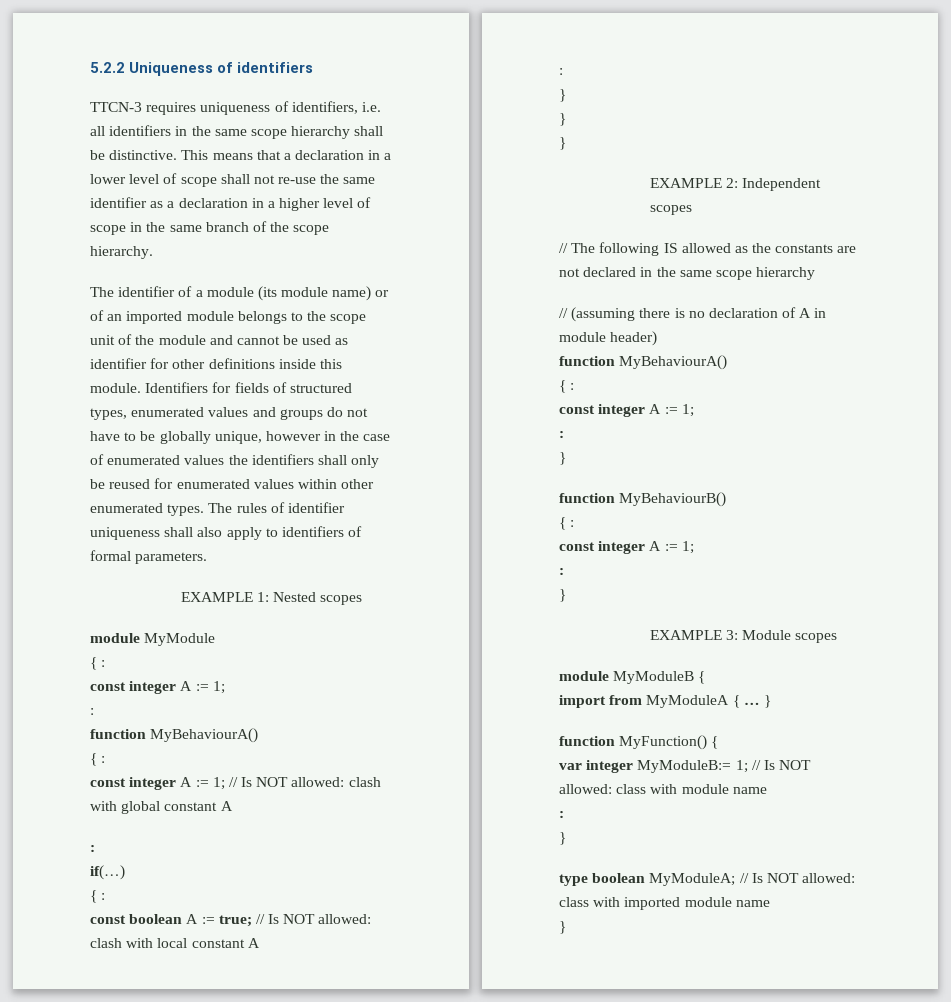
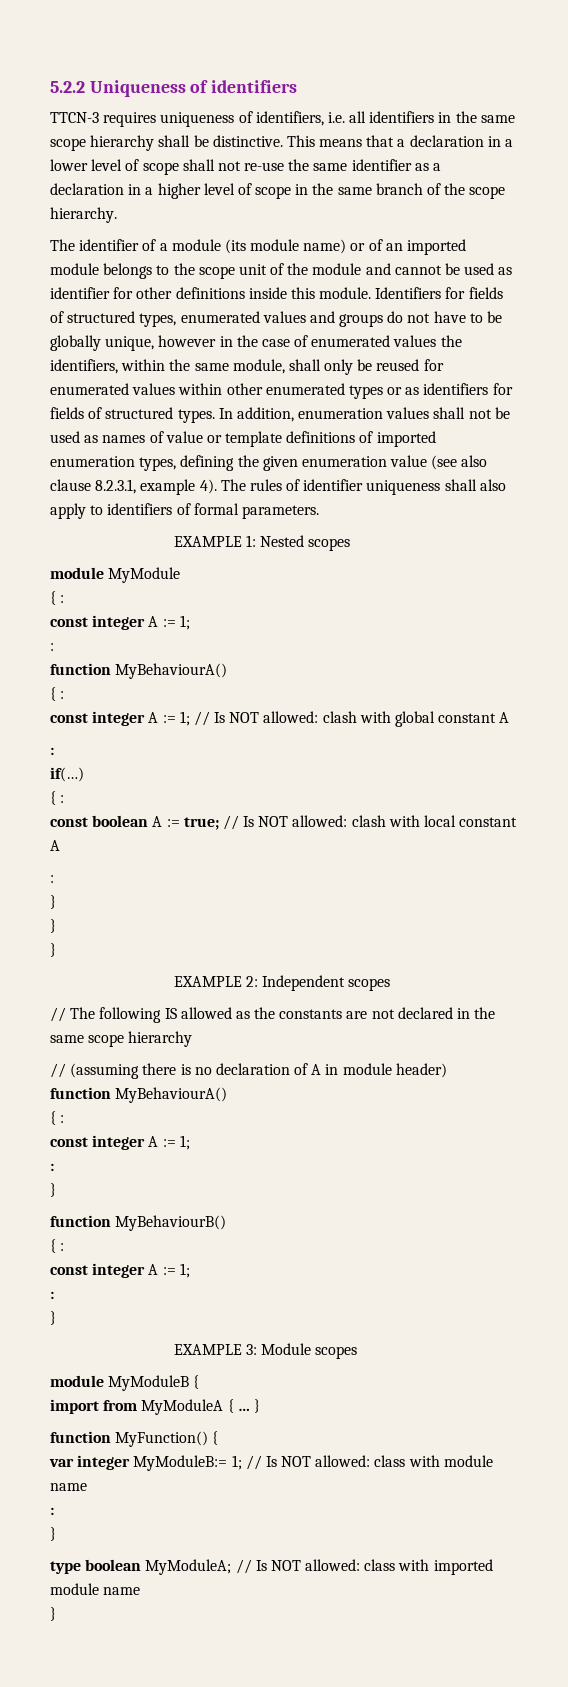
[251,454,314,465] identifiers -> [50,359,285,374] identifiers, within the same module,
[167,504,205,516] types. -> [348,383,513,399] [50,407,510,423] [50,431,436,447] [50,455,488,471] [50,479,217,495] types or as identifiers for fields of structured types. In addition, enumeration values shall not be used as names of value or template definitions of imported enumeration types, defining the given enumeration value (see also clause 8.2.3.1, example 4).

